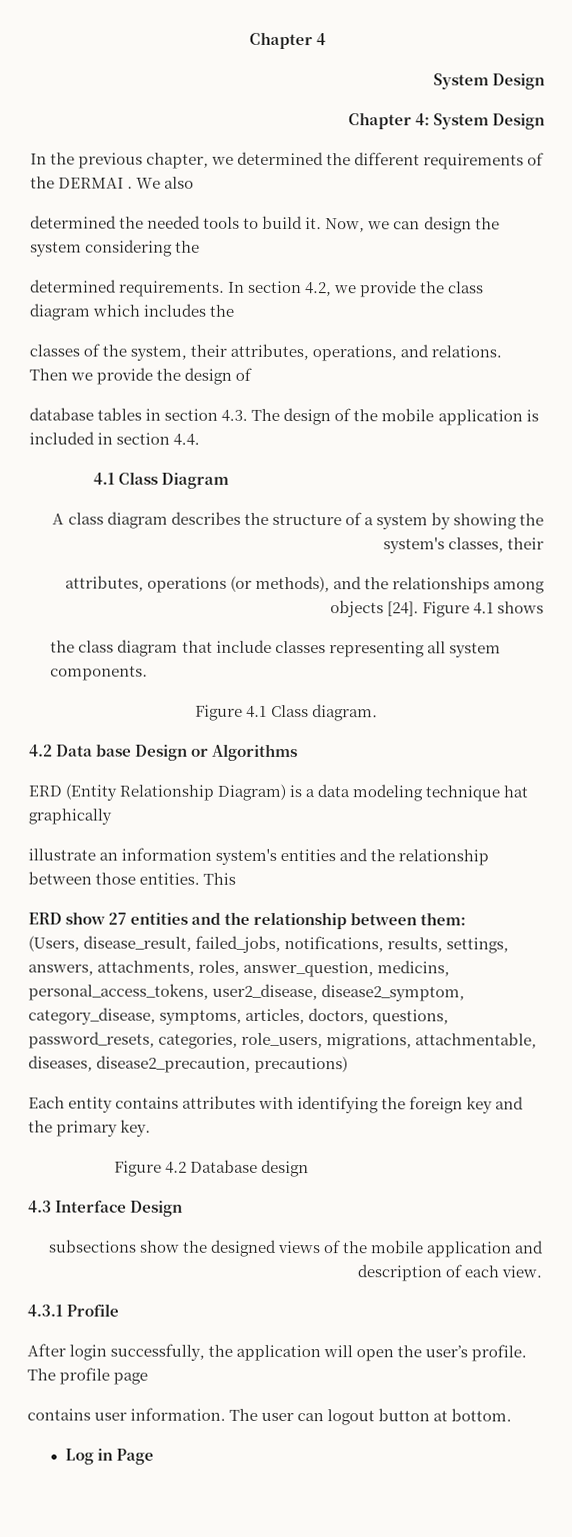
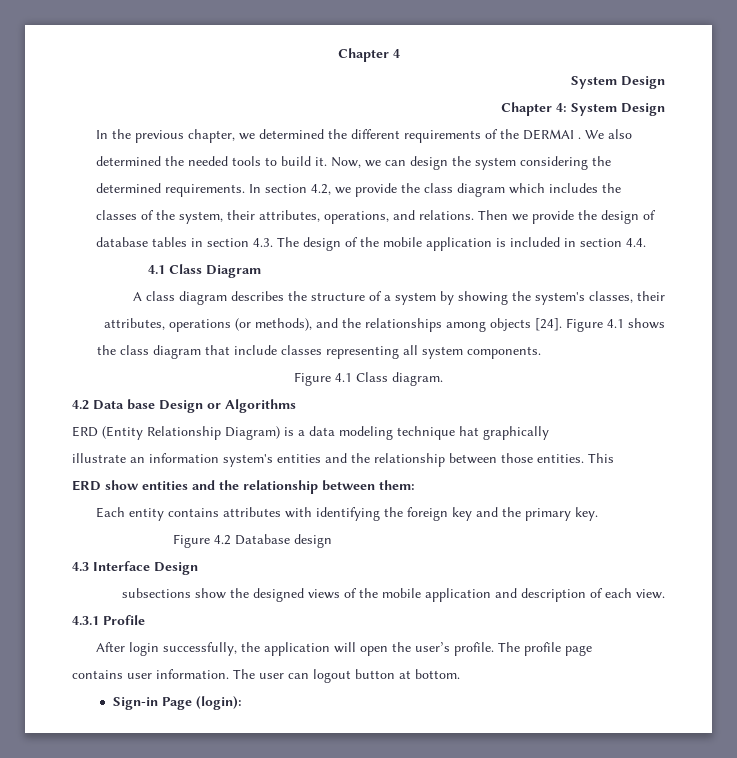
[108,912,128,925] 27 -> (139, 485) none
[28,935,510,954] [28,960,451,978] [28,983,466,1002] [28,1007,450,1026] [28,1031,538,1050] [28,1055,349,1074] // (Users, disease_result, failed_jobs, notifications, results, settings, answers, attachments, roles, answer_question, medicins, personal_access_tokens, user2_disease, disease2_symptom, category_disease, symptoms, articles, doctors, questions, password_resets, categories, role_users, migrations, attachmentable, diseases, disease2_precaution, precautions) -> (415, 485) none
[64,1448,154,1465] Log in Page -> [112,696,242,710] Sign-in Page (login):

